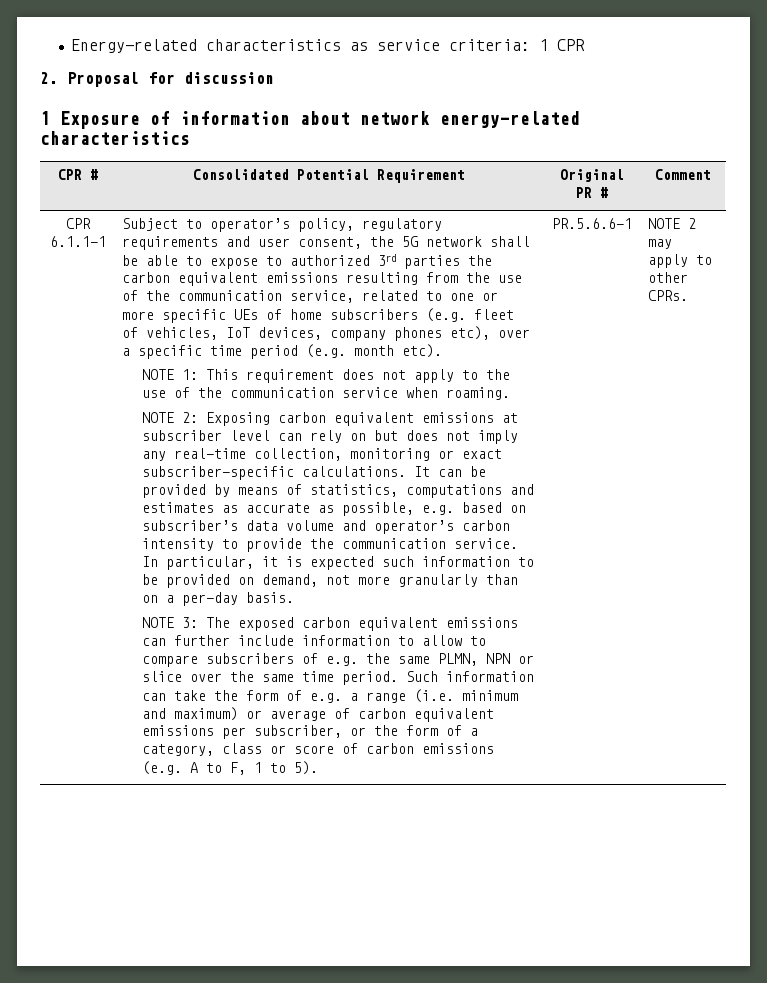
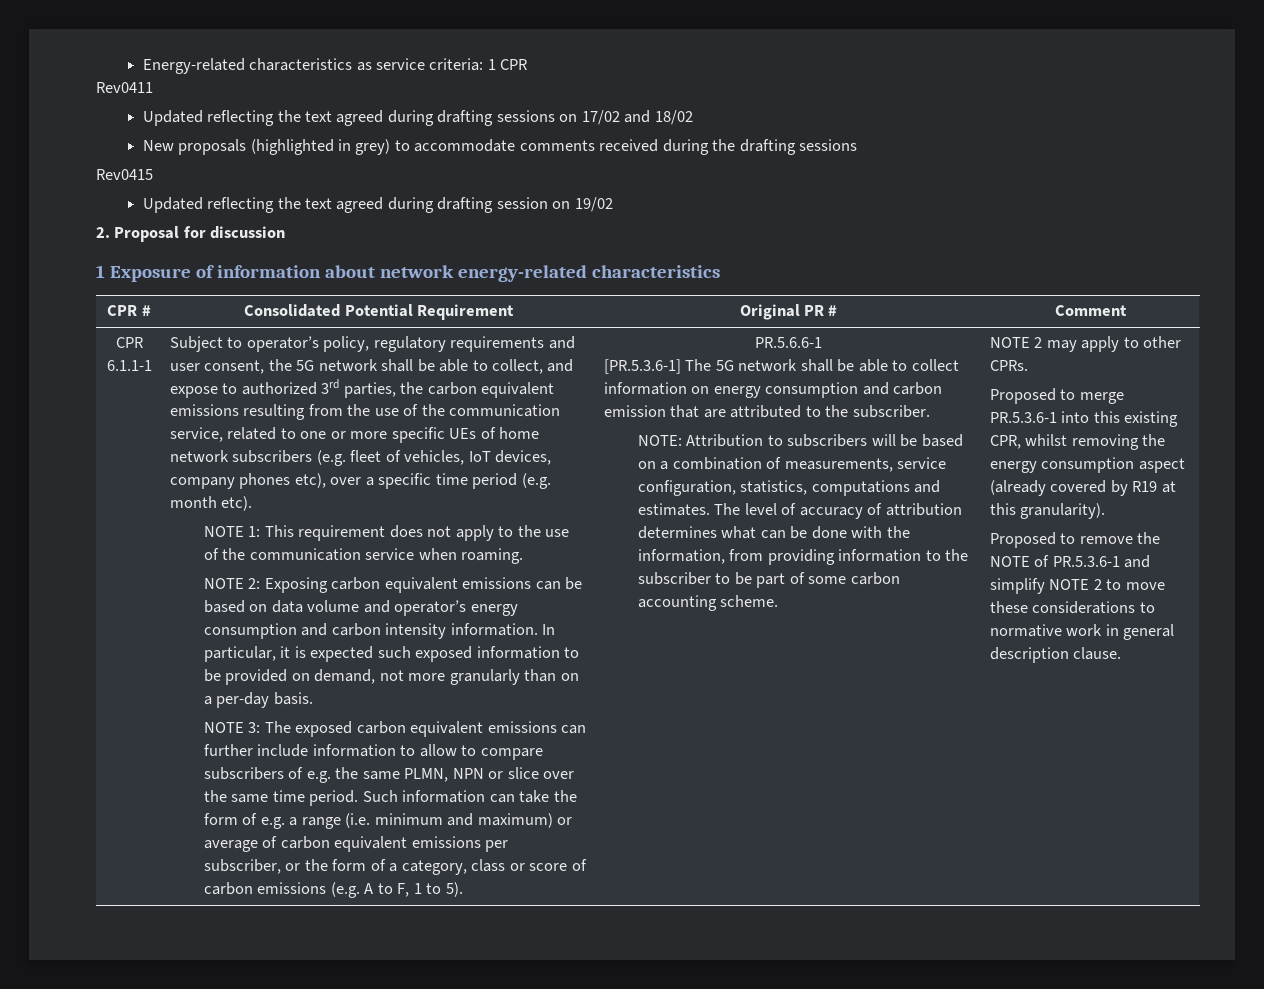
(585, 45) none -> [96,82,153,93] [142,110,693,126] [142,139,858,155] [96,169,153,180] [142,197,613,213] // Rev0411 // Updated reflecting the text agreed during drafting sessions on 17/02 and 18/02 // New proposals (highlighted in grey) to accommodate comments received during the drafting sessions // Rev0415 // Updated reflecting the text agreed during drafting session on 19/02
(203, 261) none -> [491,359,574,374] collect, and
[404,255,461,269] parties -> [343,382,396,398] parties,
(323, 314) none -> [169,450,229,462] network
[501,413,518,423] [141,430,518,444] [141,448,502,461] [141,466,486,480] [141,484,534,498] [141,502,526,516] [141,520,238,531] at subscriber level can rely on but does not imply any real-time collection, monitoring or exact subscriber-specific calculations. It can be provided by means of statistics, computations and estimates as accurate as possible, e.g. based on subscriber’s -> [535,577,583,590] [203,600,268,613] can be based on
[461,520,510,531] [141,538,518,552] carbon intensity to provide the communication service. -> [470,604,518,616] [203,623,538,639] energy consumption and carbon intensity information.
(414, 561) none -> [415,646,473,662] exposed
(632, 223) none -> [603,359,959,374] [603,382,943,398] [603,405,930,418] [637,434,963,447] [637,457,947,472] [637,480,941,496] [637,503,962,519] [637,526,910,539] [637,549,969,565] [637,572,900,588] [637,595,779,611] // [PR.5.3.6-1] The 5G network shall be able to collect information on energy consumption and carbon emission that are attributed to the subscriber. // NOTE: Attribution to subscribers will be based on a combination of measurements, service configuration, statistics, computations and estimates. The level of accuracy of attribution determines what can be done with the information, from providing information to the subscriber to be part of some carbon accounting scheme.
(689, 295) none -> [989,388,1124,404] [989,411,1179,427] [989,434,1166,450] [989,457,1185,473] [989,480,1176,496] [989,503,1106,519] [989,532,1161,548] [989,555,1151,568] [989,578,1165,594] [989,601,1155,614] [989,624,1175,640] [989,647,1122,663] // Proposed to merge PR.5.3.6-1 into this existing CPR, whilst removing the energy consumption aspect (already covered by R19 at this granularity). // Proposed to remove the NOTE of PR.5.3.6-1 and simplify NOTE 2 to move these considerations to normative work in general description clause.

